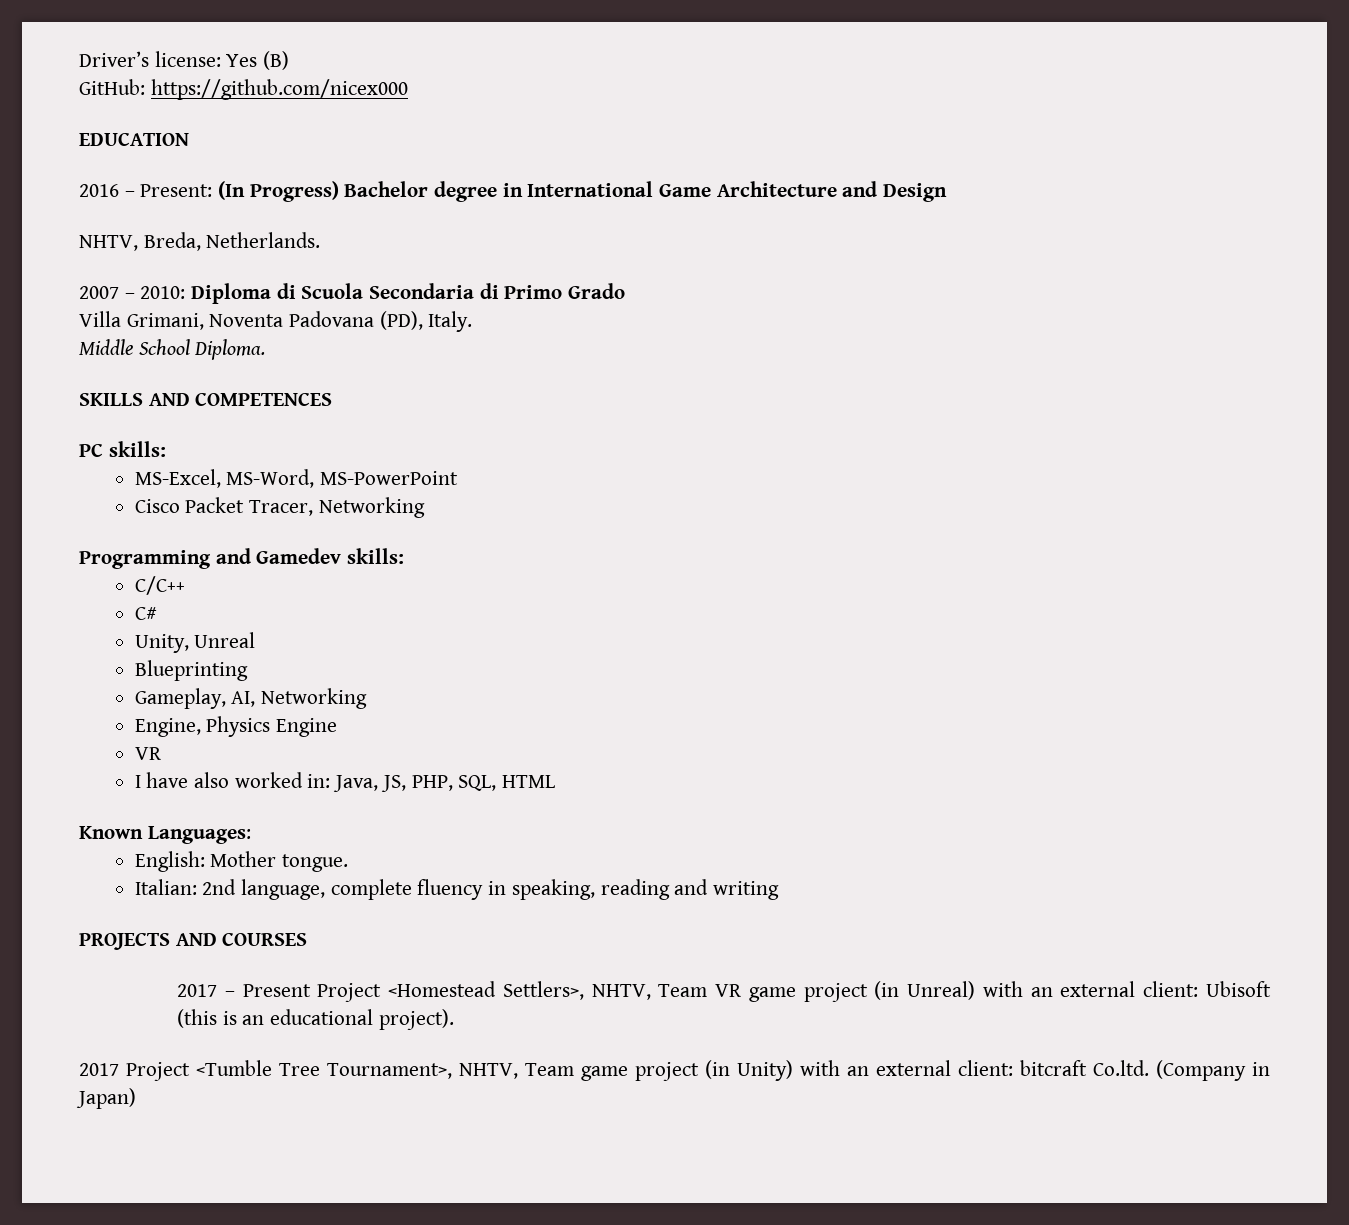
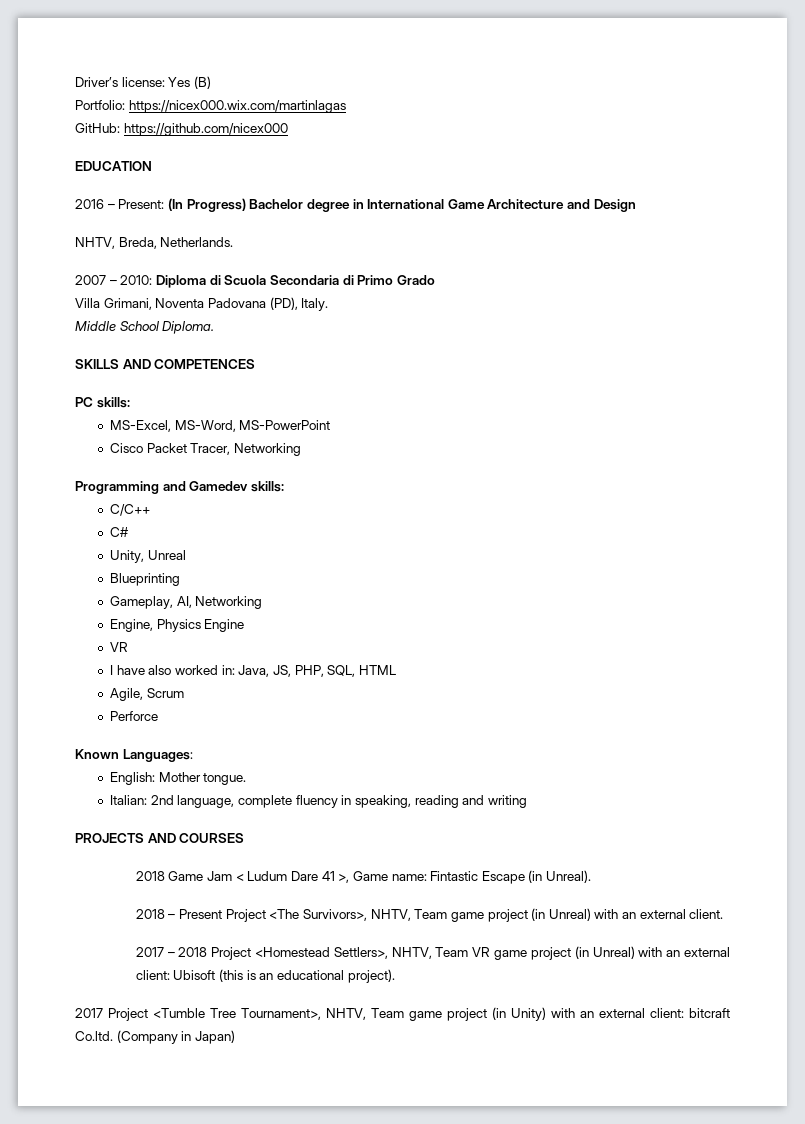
(290, 60) none -> [75,100,346,113] // Portfolio: https://nicex000.wix.com/martinlagas
(555, 781) none -> [110,688,184,701] [110,711,159,721] // Agile, Scrum // Perforce
(308, 939) none -> [135,870,592,884] [135,908,724,922] // 2018 Game Jam < Ludum Dare 41 >, Game name: Fintastic Escape (in Unreal). // 2018 – Present Project <The Survivors>, NHTV, Team game project (in Unreal) with an external client.
[242,984,311,997] Present -> [178,947,208,957] 2018

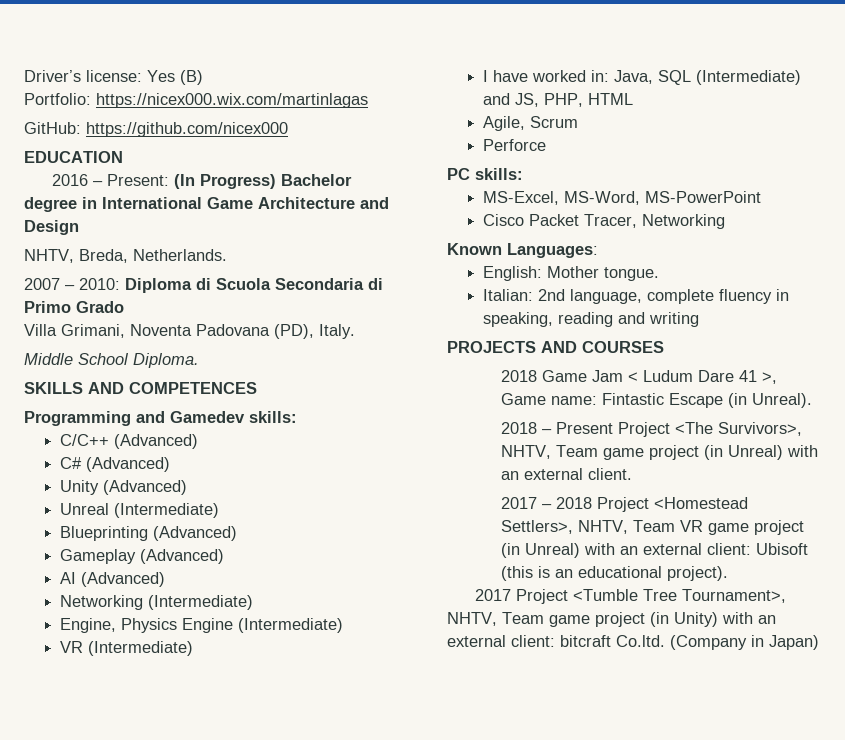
(256, 364) none -> [24,411,297,426] [60,434,199,449] [60,457,171,472] [60,480,188,495] [60,503,220,518] [60,526,238,541] [60,549,225,564] [60,572,166,587] [60,595,254,610] [60,618,344,633] [60,641,194,656] [483,70,802,85] [483,93,634,107] [483,116,579,131] [483,139,547,151] // Programming and Gamedev skills: // C/C++ (Advanced) // C# (Advanced) // Unity (Advanced) // Unreal (Intermediate) // Blueprinting (Advanced) // Gameplay (Advanced) // AI (Advanced) // Networking (Intermediate) // Engine, Physics Engine (Intermediate) // VR (Intermediate) // I have worked in: Java, SQL (Intermediate) and JS, PHP, HTML // Agile, Scrum // Perforce
[75,481,284,494] [110,504,151,516] [110,527,130,537] [110,550,186,563] [110,573,181,586] [110,596,263,609] [110,619,245,632] [110,642,129,652] [110,665,396,677] [110,688,184,701] [110,711,159,721] // Programming and Gamedev skills: // C/C++ // C# // Unity, Unreal // Blueprinting // Gameplay, AI, Networking // Engine, Physics Engine // VR // I have also worked in: Java, JS, PHP, SQL, HTML // Agile, Scrum // Perforce -> (726, 221) none

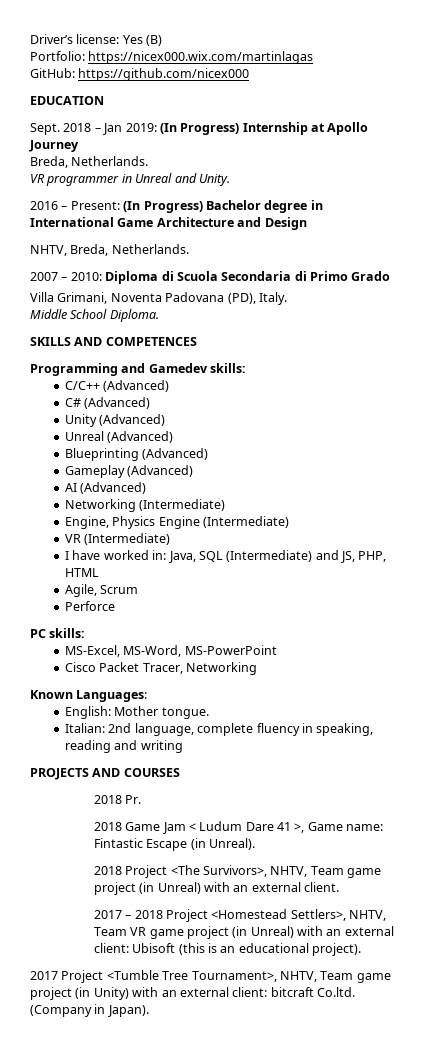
(123, 157) none -> [30,122,369,135] [29,140,79,152] [30,156,149,168] [30,173,230,186] // Sept. 2018 – Jan 2019: (In Progress) Internship at Apollo Journey // Breda, Netherlands. // VR programmer in Unreal and Unity.
[114,503,220,518] (Intermediate) -> [107,431,174,443] (Advanced)
(664, 347) none -> [93,795,142,804] // 2018 Pr.
[542,422,614,434] – Present -> (122, 870) none
[769,635,819,650] Japan) -> [107,1005,149,1017] Japan).

